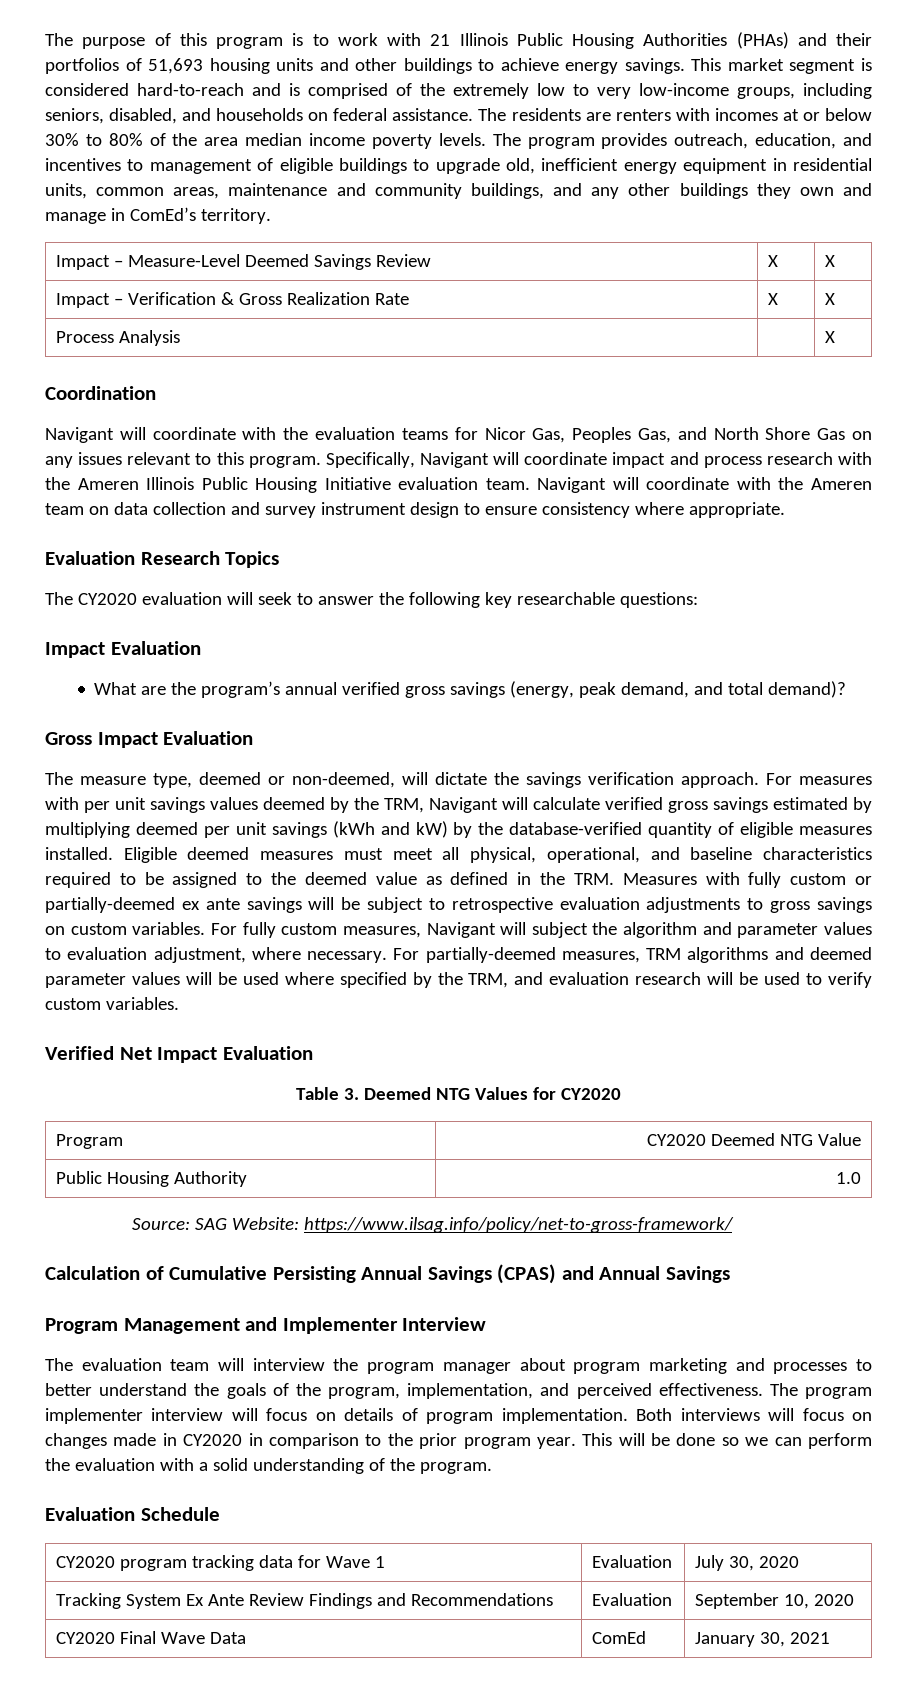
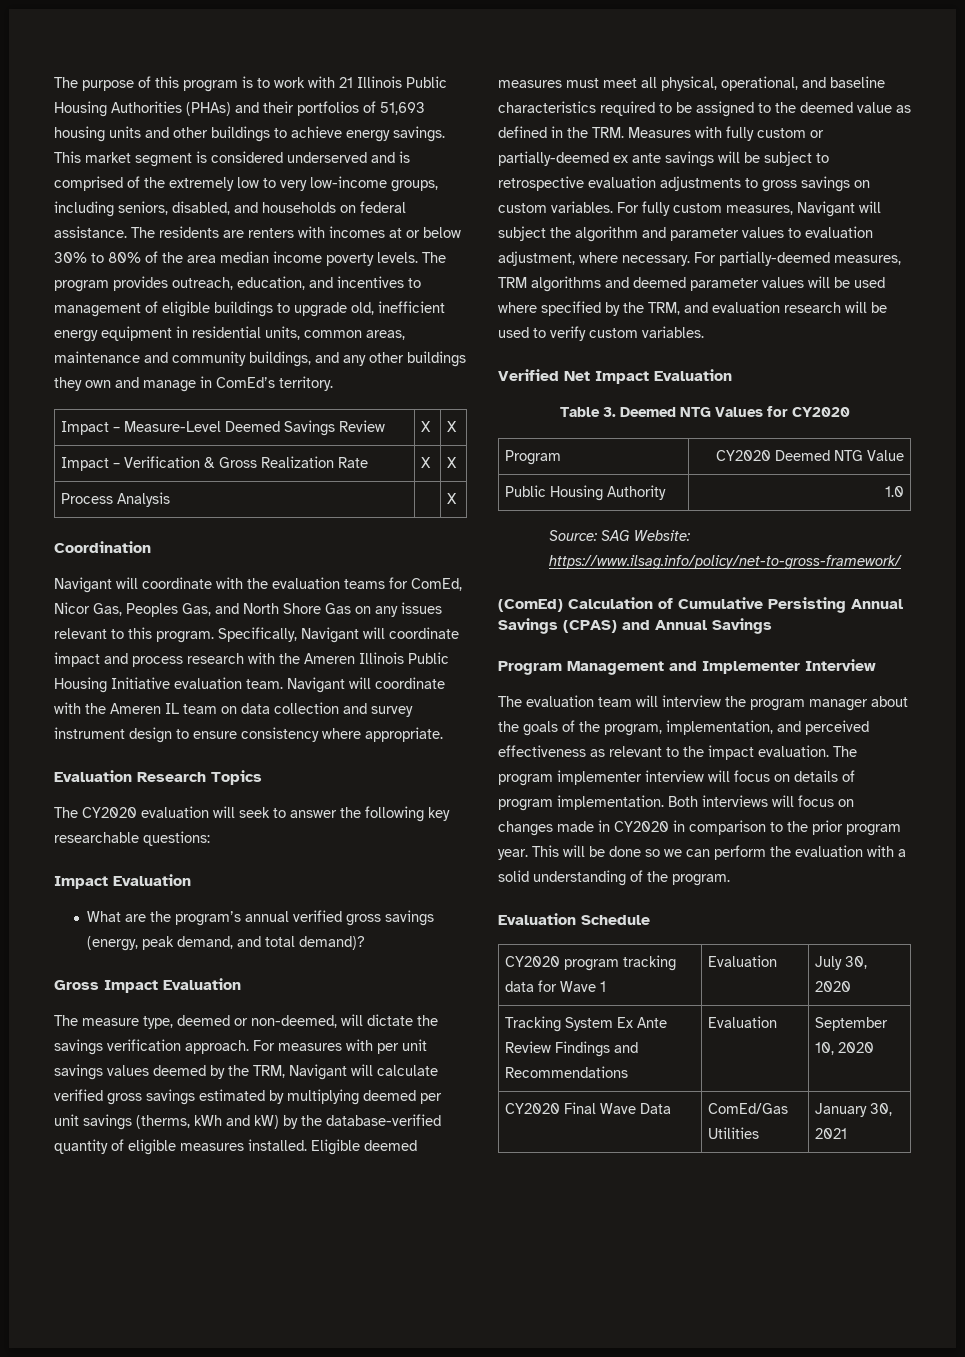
[137,83,244,96] hard-to-reach -> [287,152,367,163] underserved
(478, 433) none -> [411,578,462,591] ComEd,
(873, 484) none -> [165,703,179,714] IL
[332,821,375,838] (kWh -> [136,1115,222,1129] (therms, kWh
(734, 1225) none -> [498,599,563,612] (ComEd)
[573,1358,873,1374] [45,1383,188,1396] program marketing and processes to better understand -> (908, 701) none
[658,1383,763,1396] effectiveness. -> [498,745,829,760] effectiveness as relevant to the impact evaluation.
[591,1631,646,1644] ComEd -> [708,1103,789,1114] [708,1127,760,1139] ComEd/Gas Utilities

